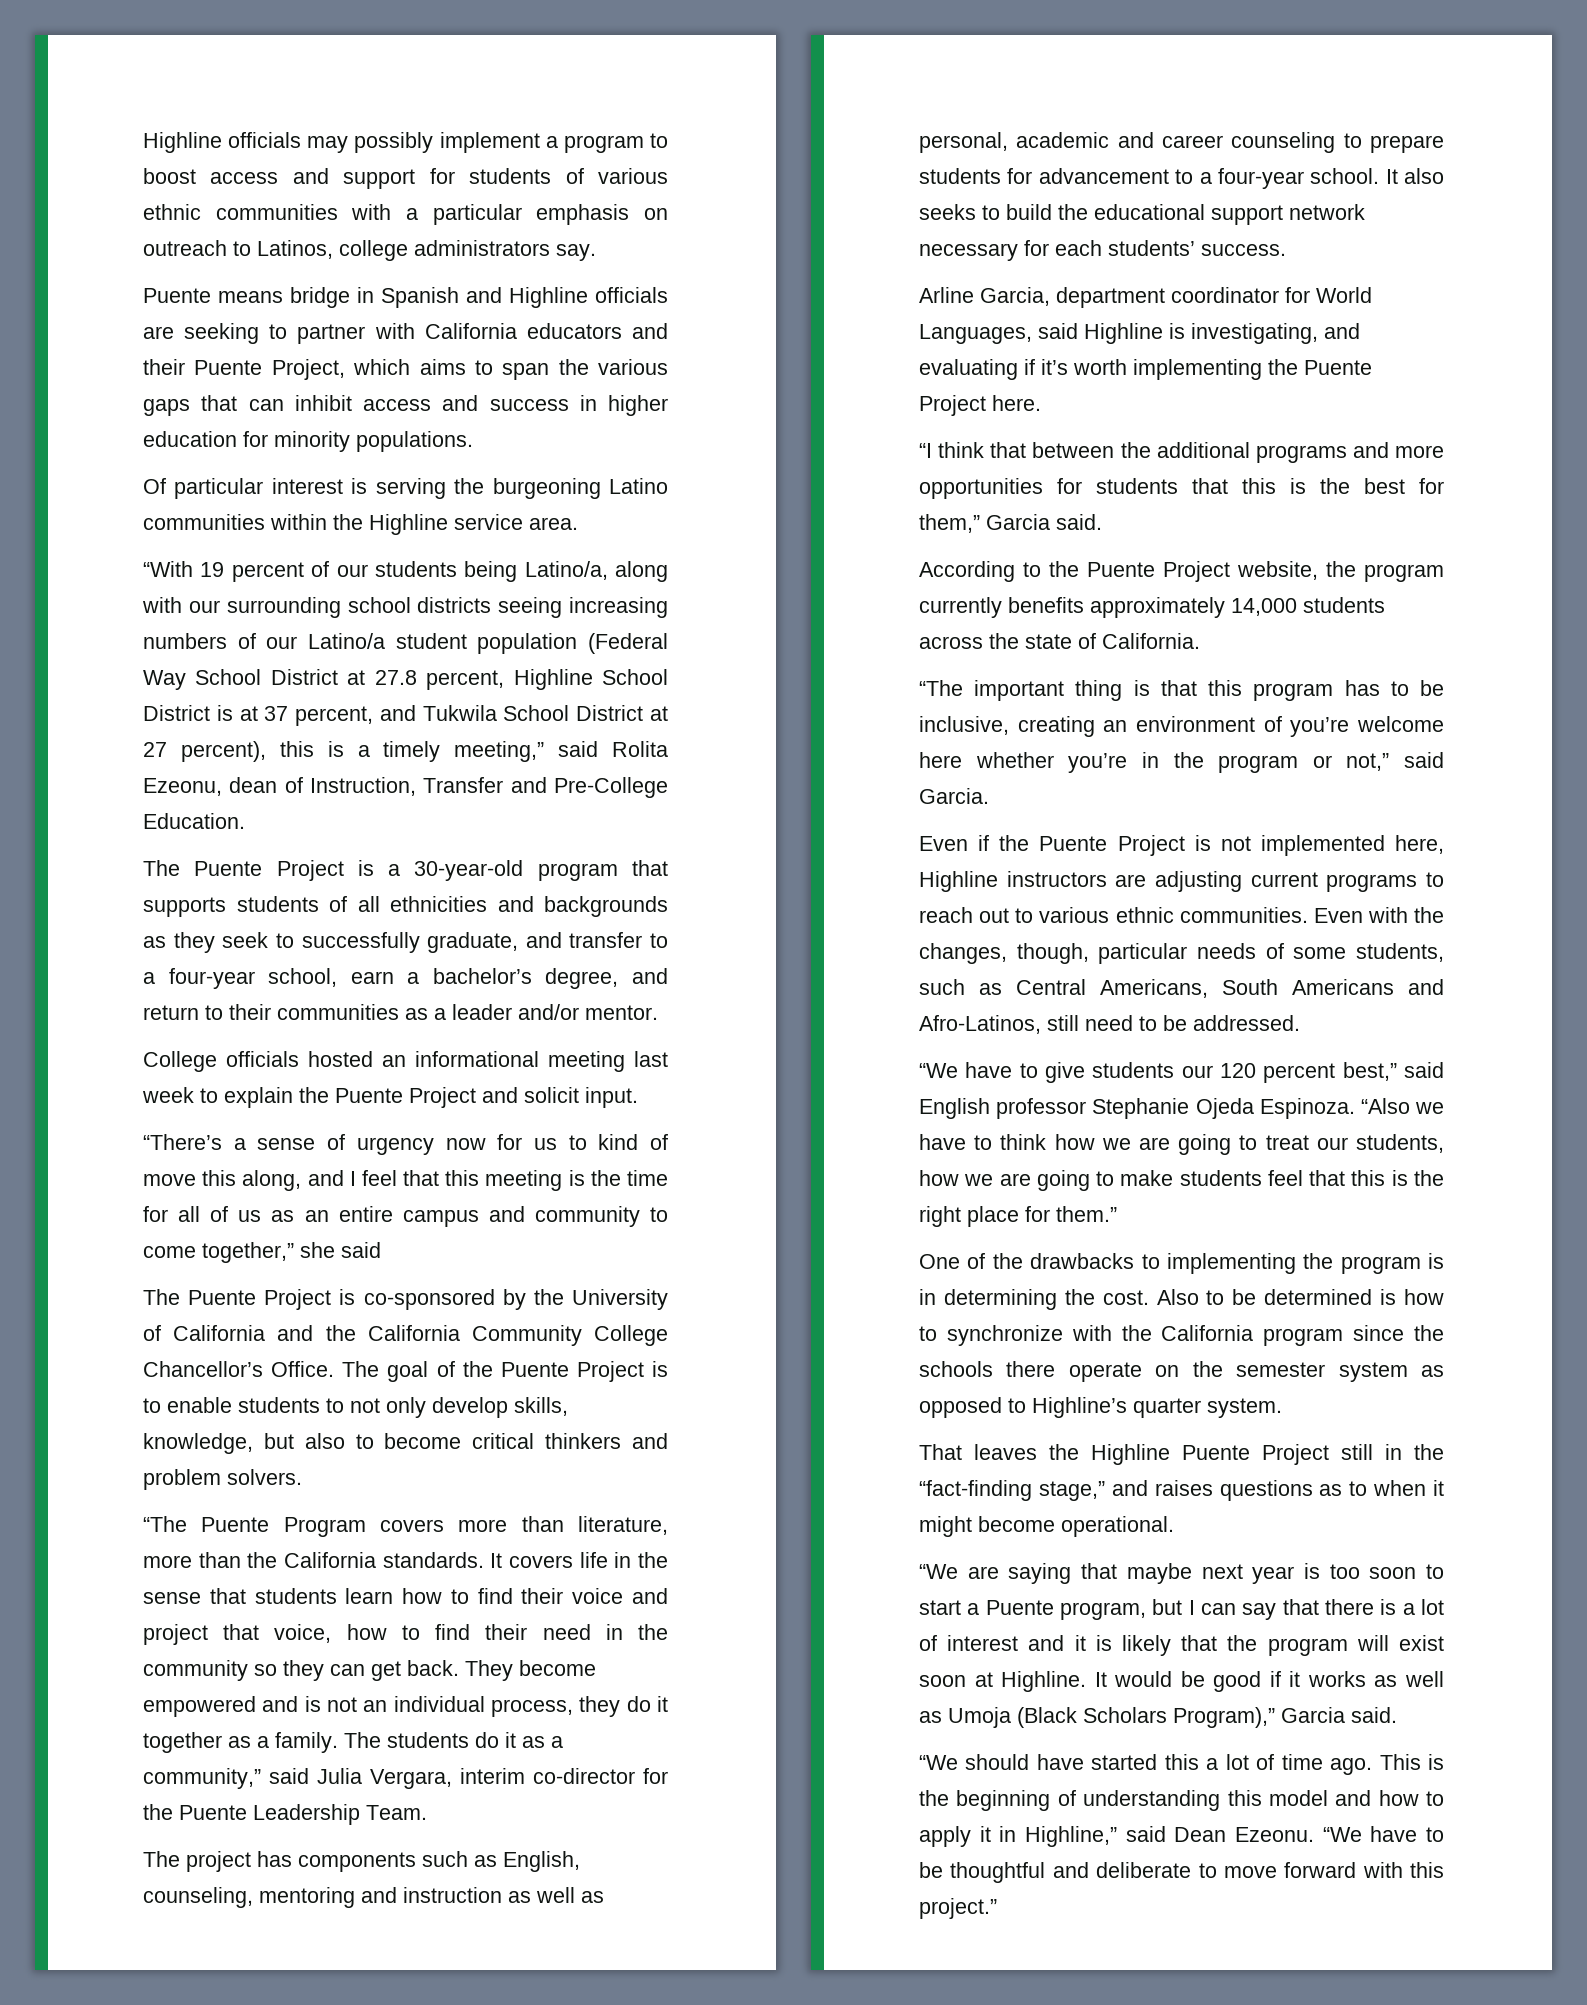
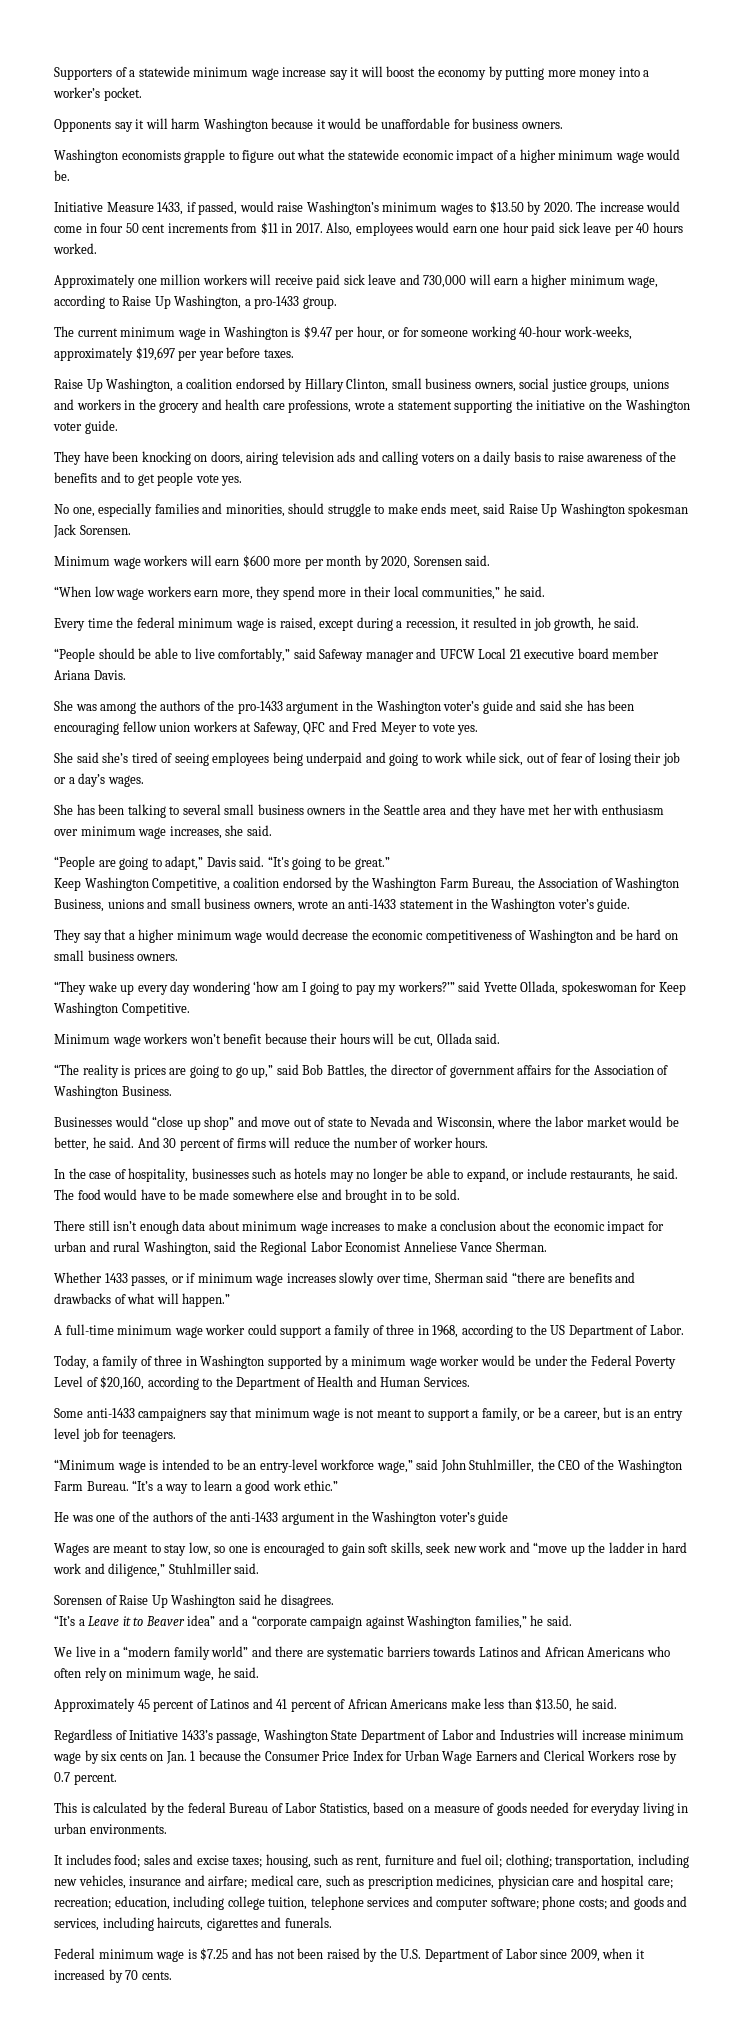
[143,132,669,153] [143,168,668,189] [143,204,668,225] [143,240,596,261] [143,287,668,308] [143,323,668,344] [143,359,668,380] [143,395,668,416] [143,431,473,452] [143,478,668,499] [143,514,578,535] [143,561,668,582] [142,597,668,618] [143,633,668,654] [143,669,668,690] [143,705,668,726] [143,741,668,762] [143,777,668,798] [143,813,245,829] [143,860,668,881] [143,896,668,917] [143,932,668,953] [143,968,668,989] [143,1004,658,1020] [143,1051,668,1072] [142,1087,638,1108] [143,1134,668,1155] [143,1170,668,1191] [143,1206,668,1227] [143,1242,381,1263] [143,1289,668,1310] [143,1325,668,1346] [143,1361,668,1382] [143,1397,568,1418] [143,1433,668,1454] [143,1469,302,1490] [143,1516,668,1537] [143,1552,668,1568] [143,1588,668,1604] [143,1624,668,1645] [143,1660,596,1681] [143,1696,668,1717] [143,1732,563,1753] [143,1768,668,1789] [143,1804,427,1825] [143,1851,580,1872] [143,1887,604,1908] [919,132,1444,153] [919,168,1444,189] [919,204,1365,225] [919,240,1286,261] [919,287,1372,308] [919,323,1360,344] [919,359,1372,380] [919,395,1041,416] [919,442,1444,463] [919,478,1444,499] [919,514,1102,533] [919,561,1444,582] [919,597,1385,618] [919,633,1200,649] [919,680,1444,701] [919,716,1444,737] [919,752,1444,773] [919,788,989,804] [919,835,1444,856] [919,871,1444,892] [919,907,1444,923] [919,943,1444,964] [919,979,1444,998] [919,1015,1300,1034] [919,1062,1444,1083] [919,1098,1444,1119] [919,1134,1444,1155] [919,1170,1444,1191] [919,1206,1117,1227] [919,1253,1444,1274] [919,1289,1444,1310] [919,1325,1444,1346] [919,1361,1444,1382] [919,1397,1282,1418] [919,1444,1444,1465] [919,1480,1444,1501] [919,1516,1174,1537] [919,1563,1444,1584] [919,1599,1444,1620] [919,1635,1444,1656] [919,1671,1444,1692] [919,1707,1397,1728] [919,1754,1444,1775] [919,1790,1444,1811] [919,1826,1444,1847] [919,1862,1444,1883] [919,1898,997,1919] Highline officials may possibly implement a program to boost access and support for students of various ethnic communities with a particular emphasis on outreach to Latinos, college administrators say. // Puente means bridge in Spanish and Highline officials are seeking to partner with California educators and their Puente Project, which aims to span the various gaps that can inhibit access and success in higher education for minority populations. // Of particular interest is serving the burgeoning Latino communities within the Highline service area. // “With 19 percent of our students being Latino/a, along with our surrounding school districts seeing increasing numbers of our Latino/a student population (Federal Way School District at 27.8 percent, Highline School District is at 37 percent, and Tukwila School District at 27 percent), this is a timely meeting,” said Rolita Ezeonu, dean of Instruction, Transfer and Pre-College Education. // The Puente Project is a 30-year-old program that supports students of all ethnicities and backgrounds as they seek to successfully graduate, and transfer to a four-year school, earn a bachelor’s degree, and return to their communities as a leader and/or mentor. // College officials hosted an informational meeting last week to explain the Puente Project and solicit input. // “There’s a sense of urgency now for us to kind of move this along, and I feel that this meeting is the time for all of us as an entire campus and community to come together,” she said // The Puente Project is co-sponsored by the University of California and the California Community College Chancellor’s Office. The goal of the Puente Project is to enable students to not only develop skills, knowledge, but also to become critical thinkers and problem solvers. // “The Puente Program covers more than literature, more than the California standards. It covers life in the sense that students learn how to find their voice and project that voice, how to find their need in the community so they can get back. They become empowered and is not an individual process, they do it together as a family. The students do it as a community,” said Julia Vergara, interim co-director for the Puente Leadership Team. // The project has components such as English, counseling, mentoring and instruction as well as personal, academic and career counseling to prepare students for advancement to a four-year school. It also seeks to build the educational support network necessary for each students’ success. // Arline Garcia, department coordinator for World Languages, said Highline is investigating, and evaluating if it’s worth implementing the Puente Project here. // “I think that between the additional programs and more opportunities for students that this is the best for them,” Garcia said. // According to the Puente Project website, the program currently benefits approximately 14,000 students across the state of California. // “The important thing is that this program has to be inclusive, creating an environment of you’re welcome here whether you’re in the program or not,” said Garcia. // Even if the Puente Project is not implemented here, Highline instructors are adjusting current programs to reach out to various ethnic communities. Even with the changes, though, particular needs of some students, such as Central Americans, South Americans and Afro-Latinos, still need to be addressed. // “We have to give students our 120 percent best,” said English professor Stephanie Ojeda Espinoza. “Also we have to think how we are going to treat our students, how we are going to make students feel that this is the right place for them.” // One of the drawbacks to implementing the program is in determining the cost. Also to be determined is how to synchronize with the California program since the schools there operate on the semester system as opposed to Highline’s quarter system. // That leaves the Highline Puente Project still in the “fact-finding stage,” and raises questions as to when it might become operational. // “We are saying that maybe next year is too soon to start a Puente program, but I can say that there is a lot of interest and it is likely that the program will exist soon at Highline. It would be good if it works as well as Umoja (Black Scholars Program),” Garcia said. // “We should have started this a lot of time ago. This is the beginning of understanding this model and how to apply it in Highline,” said Dean Ezeonu. “We have to be thoughtful and deliberate to move forward with this project.” -> [54,66,650,80] [53,87,142,101] [54,118,563,132] [54,149,681,163] [54,170,70,181] [54,201,681,215] [54,222,683,236] [53,243,97,254] [54,274,659,288] [54,295,337,309] [54,326,632,340] [54,347,294,361] [54,378,669,392] [54,399,690,413] [53,420,118,434] [54,451,677,465] [54,472,243,486] [54,503,689,517] [53,524,131,538] [54,555,491,569] [54,586,546,600] [54,617,640,631] [54,648,660,662] [54,670,126,680] [54,700,635,714] [54,721,479,735] [54,752,680,766] [54,773,144,787] [54,804,664,818] [54,825,272,839] [54,856,390,870] [54,877,680,891] [54,898,631,912] [54,929,678,943] [54,950,179,961] [54,981,686,995] [54,1002,190,1016] [54,1033,501,1047] [54,1064,669,1078] [54,1085,172,1099] [54,1116,679,1130] [54,1137,489,1151] [54,1168,679,1182] [54,1189,461,1203] [54,1220,664,1234] [54,1241,547,1255] [54,1272,636,1286] [54,1293,231,1307] [54,1324,684,1338] [54,1355,677,1369] [54,1376,470,1390] [54,1407,683,1421] [54,1428,176,1442] [54,1459,682,1473] [54,1480,339,1494] [54,1511,509,1525] [54,1542,687,1556] [53,1563,260,1577] [54,1594,334,1608] [54,1615,572,1629] [54,1646,670,1660] [54,1667,260,1681] [54,1698,618,1712] [54,1729,685,1743] [53,1750,678,1764] [54,1772,117,1785] [54,1802,689,1816] [54,1823,167,1834] [54,1854,689,1868] [54,1875,673,1889] [54,1896,688,1910] [54,1917,332,1931] [54,1948,645,1962] [54,1969,172,1983] Supporters of a statewide minimum wage increase say it will boost the economy by putting more money into a worker’s pocket. // Opponents say it will harm Washington because it would be unaffordable for business owners. // Washington economists grapple to figure out what the statewide economic impact of a higher minimum wage would be. // Initiative Measure 1433, if passed, would raise Washington’s minimum wages to $13.50 by 2020. The increase would come in four 50 cent increments from $11 in 2017. Also, employees would earn one hour paid sick leave per 40 hours worked. // Approximately one million workers will receive paid sick leave and 730,000 will earn a higher minimum wage, according to Raise Up Washington, a pro-1433 group. // The current minimum wage in Washington is $9.47 per hour, or for someone working 40-hour work-weeks, approximately $19,697 per year before taxes. // Raise Up Washington, a coalition endorsed by Hillary Clinton, small business owners, social justice groups, unions and workers in the grocery and health care professions, wrote a statement supporting the initiative on the Washington voter guide. // They have been knocking on doors, airing television ads and calling voters on a daily basis to raise awareness of the benefits and to get people vote yes. // No one, especially families and minorities, should struggle to make ends meet, said Raise Up Washington spokesman Jack Sorensen. // Minimum wage workers will earn $600 more per month by 2020, Sorensen said. // “When low wage workers earn more, they spend more in their local communities,” he said. // Every time the federal minimum wage is raised, except during a recession, it resulted in job growth, he said. // “People should be able to live comfortably,” said Safeway manager and UFCW Local 21 executive board member Ariana Davis. // She was among the authors of the pro-1433 argument in the Washington voter’s guide and said she has been encouraging fellow union workers at Safeway, QFC and Fred Meyer to vote yes. // She said she’s tired of seeing employees being underpaid and going to work while sick, out of fear of losing their job or a day’s wages. // She has been talking to several small business owners in the Seattle area and they have met her with enthusiasm over minimum wage increases, she said. // “People are going to adapt,” Davis said. “It's going to be great.” // Keep Washington Competitive, a coalition endorsed by the Washington Farm Bureau, the Association of Washington Business, unions and small business owners, wrote an anti-1433 statement in the Washington voter’s guide. // They say that a higher minimum wage would decrease the economic competitiveness of Washington and be hard on small business owners. // “They wake up every day wondering ‘how am I going to pay my workers?’” said Yvette Ollada, spokeswoman for Keep Washington Competitive. // Minimum wage workers won’t benefit because their hours will be cut, Ollada said. // “The reality is prices are going to go up,” said Bob Battles, the director of government affairs for the Association of Washington Business. // Businesses would “close up shop” and move out of state to Nevada and Wisconsin, where the labor market would be better, he said. And 30 percent of firms will reduce the number of worker hours. // In the case of hospitality, businesses such as hotels may no longer be able to expand, or include restaurants, he said. The food would have to be made somewhere else and brought in to be sold. // There still isn’t enough data about minimum wage increases to make a conclusion about the economic impact for urban and rural Washington, said the Regional Labor Economist Anneliese Vance Sherman. // Whether 1433 passes, or if minimum wage increases slowly over time, Sherman said “there are benefits and drawbacks of what will happen.” // A full-time minimum wage worker could support a family of three in 1968, according to the US Department of Labor. // Today, a family of three in Washington supported by a minimum wage worker would be under the Federal Poverty Level of $20,160, according to the Department of Health and Human Services. // Some anti-1433 campaigners say that minimum wage is not meant to support a family, or be a career, but is an entry level job for teenagers. // “Minimum wage is intended to be an entry-level workforce wage,” said John Stuhlmiller, the CEO of the Washington Farm Bureau. “It’s a way to learn a good work ethic.” // He was one of the authors of the anti-1433 argument in the Washington voter’s guide // Wages are meant to stay low, so one is encouraged to gain soft skills, seek new work and “move up the ladder in hard work and diligence,” Stuhlmiller said. // Sorensen of Raise Up Washington said he disagrees. // “It’s a Leave it to Beaver idea” and a “corporate campaign against Washington families,” he said. // We live in a “modern family world” and there are systematic barriers towards Latinos and African Americans who often rely on minimum wage, he said. // Approximately 45 percent of Latinos and 41 percent of African Americans make less than $13.50, he said. // Regardless of Initiative 1433’s passage, Washington State Department of Labor and Industries will increase minimum wage by six cents on Jan. 1 because the Consumer Price Index for Urban Wage Earners and Clerical Workers rose by 0.7 percent. // This is calculated by the federal Bureau of Labor Statistics, based on a measure of goods needed for everyday living in urban environments. // It includes food; sales and excise taxes; housing, such as rent, furniture and fuel oil; clothing; transportation, including new vehicles, insurance and airfare; medical care, such as prescription medicines, physician care and hospital care; recreation; education, including college tuition, telephone services and computer software; phone costs; and goods and services, including haircuts, cigarettes and funerals. // Federal minimum wage is $7.25 and has not been raised by the U.S. Department of Labor since 2009, when it increased by 70 cents.

